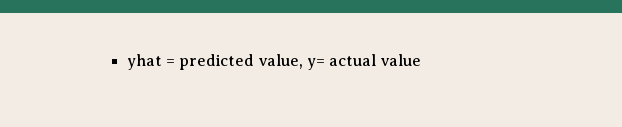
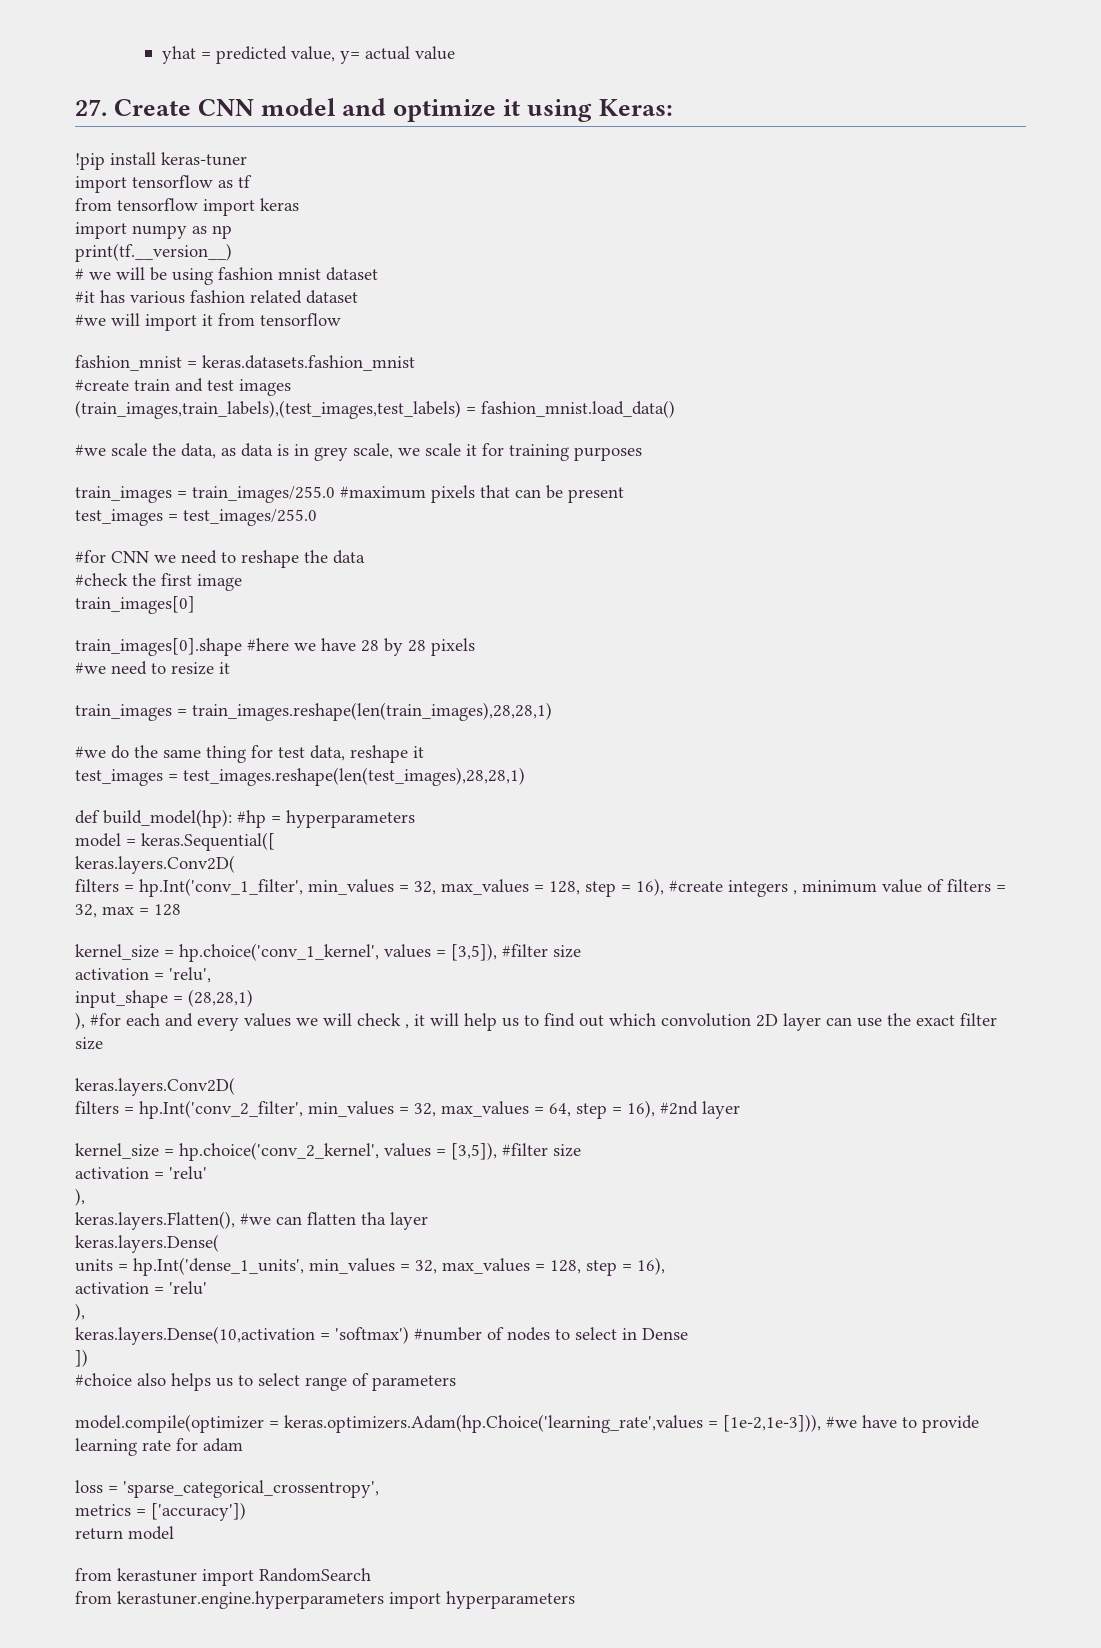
(421, 60) none -> [75,98,674,122] [75,152,247,170] [75,175,252,193] [75,198,299,216] [75,222,232,239] [75,243,232,262] [75,267,378,285] [75,290,358,304] [75,313,341,331] [75,355,415,371] [75,378,291,396] [75,400,675,419] [75,443,642,461] [75,485,624,503] [75,509,317,526] [75,550,365,568] [75,573,242,591] [75,596,195,614] [75,638,475,656] [75,661,230,675] [75,702,552,721] [75,745,424,763] [75,767,525,786] [75,809,415,828] [75,832,275,851] [75,855,235,874] [75,878,1006,897] [75,904,181,918] [75,943,581,962] [75,967,211,983] [75,989,253,1008] [75,1012,997,1031] [75,1037,103,1050] [75,1077,235,1096] [75,1100,740,1119] [75,1142,581,1161] [75,1166,207,1180] [75,1188,85,1206] [75,1211,428,1230] [75,1234,219,1253] [75,1257,665,1276] [75,1281,207,1295] [75,1303,85,1321] [75,1326,688,1345] [75,1349,88,1367] [75,1373,456,1391] [75,1414,979,1433] [75,1438,243,1456] [75,1480,379,1498] [75,1502,246,1521] [75,1526,174,1540] [75,1568,371,1586] [75,1591,575,1609] // 27. Create CNN model and optimize it using Keras: // !pip install keras-tuner // import tensorflow as tf // from tensorflow import keras // import numpy as np // print(tf.__version__) // # we will be using fashion mnist dataset // #it has various fashion related dataset // #we will import it from tensorflow // fashion_mnist = keras.datasets.fashion_mnist // #create train and test images // (train_images,train_labels),(test_images,test_labels) = fashion_mnist.load_data() // #we scale the data, as data is in grey scale, we scale it for training purposes // train_images = train_images/255.0 #maximum pixels that can be present // test_images = test_images/255.0 // #for CNN we need to reshape the data // #check the first image // train_images[0] // train_images[0].shape #here we have 28 by 28 pixels // #we need to resize it // train_images = train_images.reshape(len(train_images),28,28,1) // #we do the same thing for test data, reshape it // test_images = test_images.reshape(len(test_images),28,28,1) // def build_model(hp): #hp = hyperparameters // model = keras.Sequential([ // keras.layers.Conv2D( // filters = hp.Int('conv_1_filter', min_values = 32, max_values = 128, step = 16), #create integers , minimum value of filters = 32, max = 128 // kernel_size = hp.choice('conv_1_kernel', values = [3,5]), #filter size // activation = 'relu', // input_shape = (28,28,1) // ), #for each and every values we will check , it will help us to find out which convolution 2D layer can use the exact filter size // keras.layers.Conv2D( // filters = hp.Int('conv_2_filter', min_values = 32, max_values = 64, step = 16), #2nd layer // kernel_size = hp.choice('conv_2_kernel', values = [3,5]), #filter size // activation = 'relu' // ), // keras.layers.Flatten(), #we can flatten tha layer // keras.layers.Dense( // units = hp.Int('dense_1_units', min_values = 32, max_values = 128, step = 16), // activation = 'relu' // ), // keras.layers.Dense(10,activation = 'softmax') #number of nodes to select in Dense // ]) // #choice also helps us to select range of parameters // model.compile(optimizer = keras.optimizers.Adam(hp.Choice('learning_rate',values = [1e-2,1e-3])), #we have to provide learning rate for adam // loss = 'sparse_categorical_crossentropy', // metrics = ['accuracy']) // return model // from kerastuner import RandomSearch // from kerastuner.engine.hyperparameters import hyperparameters

